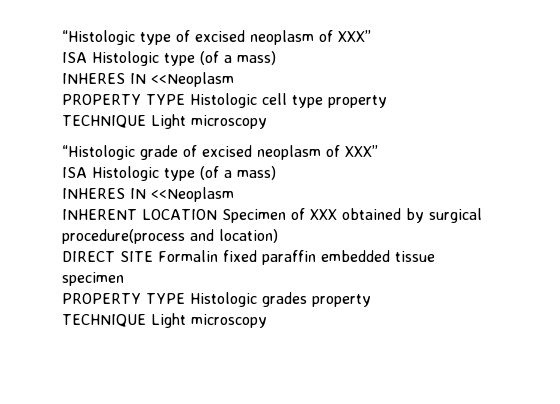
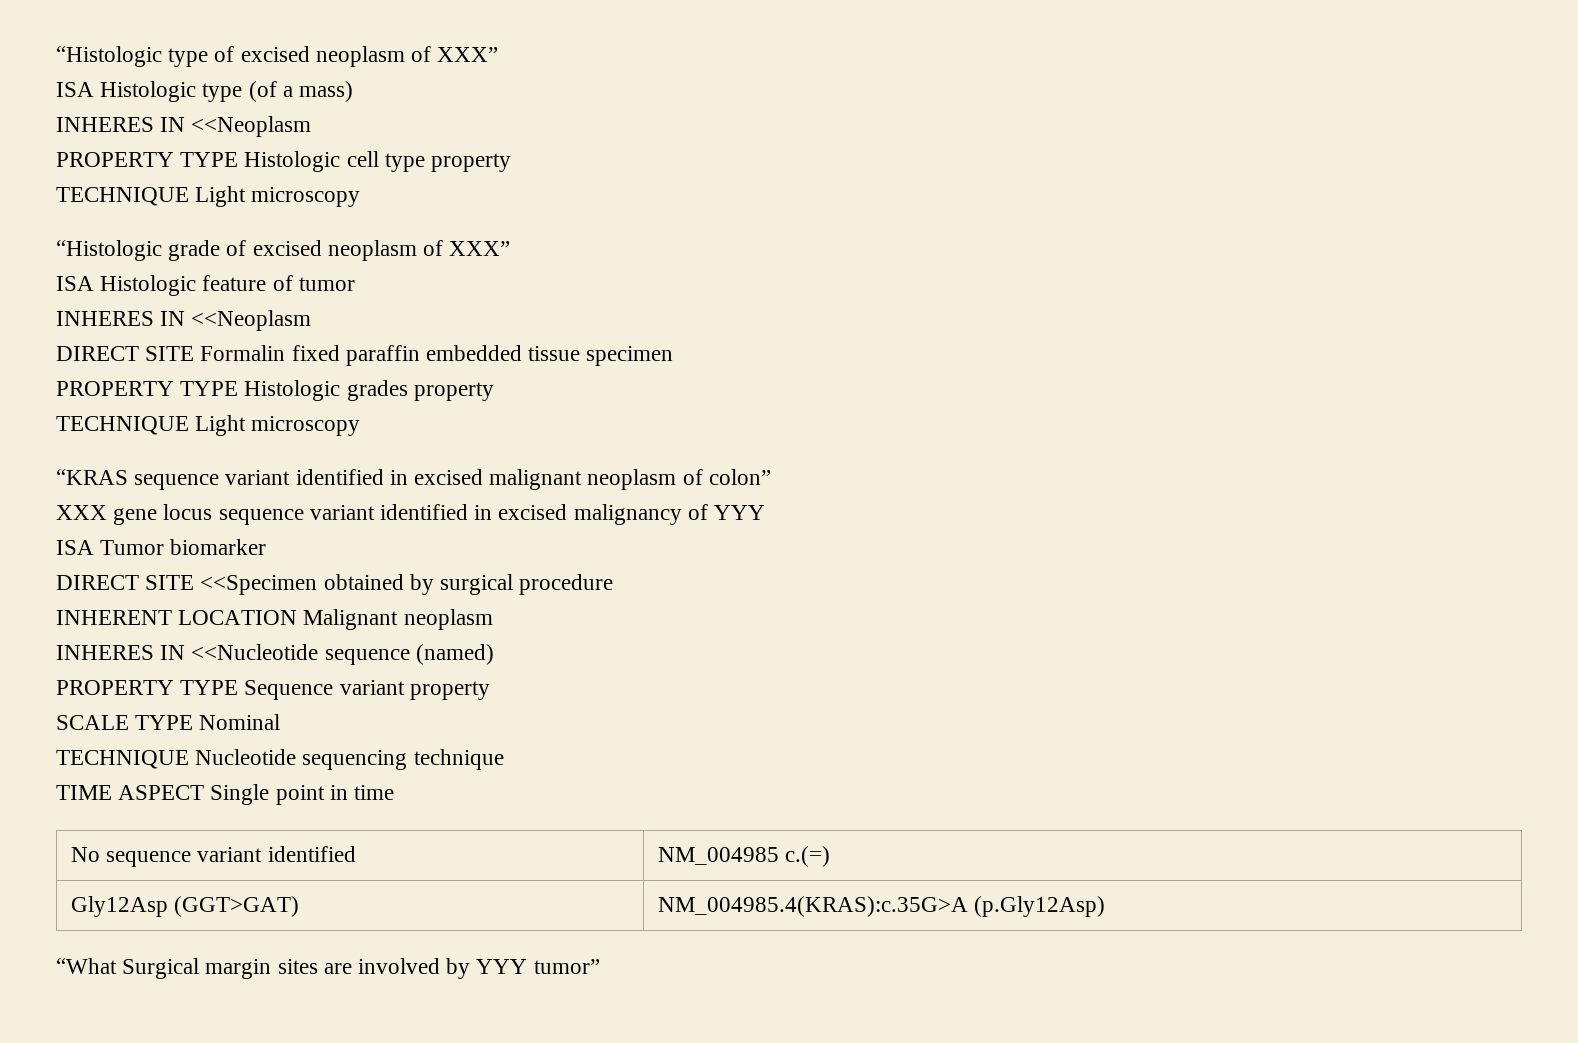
[164,166,276,181] [62,187,234,202] [62,208,482,223] [62,229,278,244] type (of a mass) // INHERES IN <<Neoplasm // INHERENT LOCATION Specimen of XXX obtained by surgical procedure(process and location) -> [202,275,355,291] [56,310,312,331] feature of tumor // INHERES IN <<Neoplasm
(267, 321) none -> [56,469,771,490] [56,504,766,525] [56,539,267,555] [56,574,614,595] [56,609,493,630] [56,644,494,665] [56,680,490,700] [56,714,281,730] [56,749,504,770] [56,784,395,805] [71,846,356,867] [658,846,831,867] [71,896,300,917] [658,896,1106,917] [56,958,600,979] // “KRAS sequence variant identified in excised malignant neoplasm of colon” // XXX gene locus sequence variant identified in excised malignancy of YYY // ISA Tumor biomarker // DIRECT SITE <<Specimen obtained by surgical procedure // INHERENT LOCATION Malignant neoplasm // INHERES IN <<Nucleotide sequence (named) // PROPERTY TYPE Sequence variant property // SCALE TYPE Nominal // TECHNIQUE Nucleotide sequencing technique // TIME ASPECT Single point in time // No sequence variant identified | NM_004985 c.(=) // Gly12Asp (GGT>GAT) | NM_004985.4(KRAS):c.35G>A (p.Gly12Asp) // “What Surgical margin sites are involved by YYY tumor”

